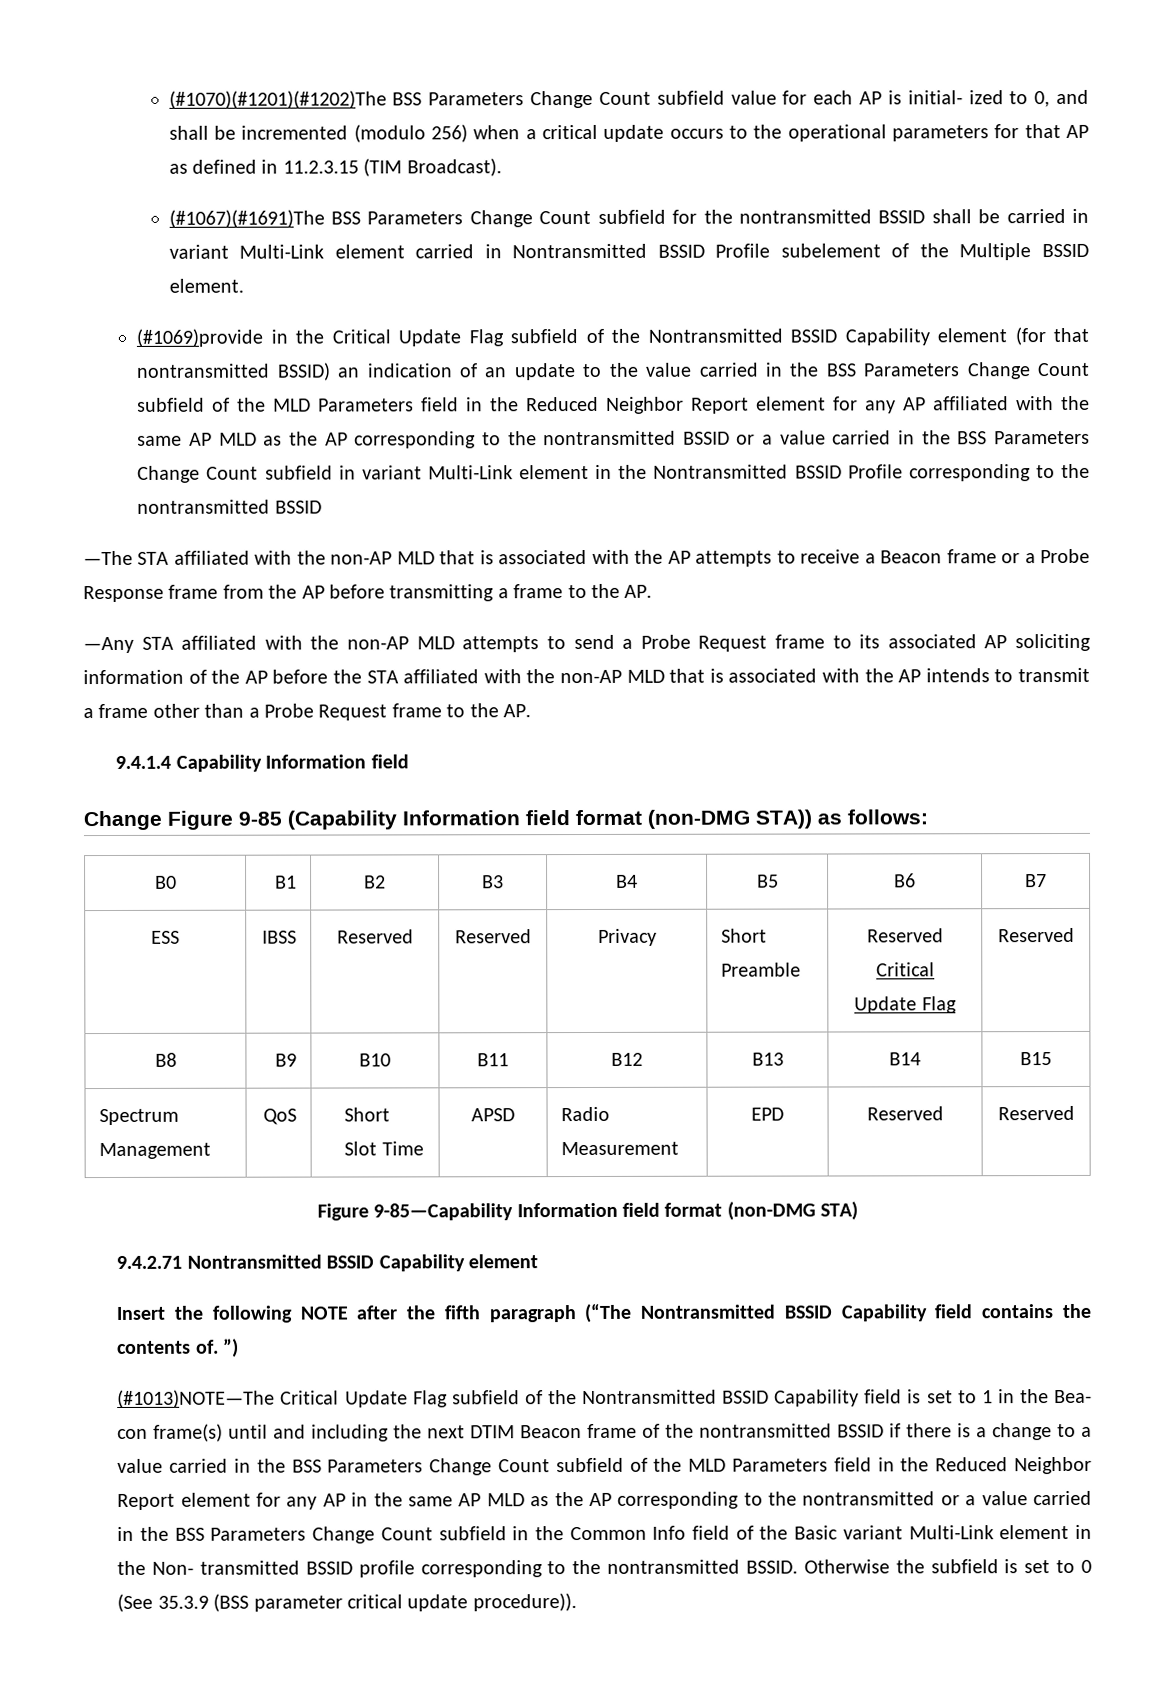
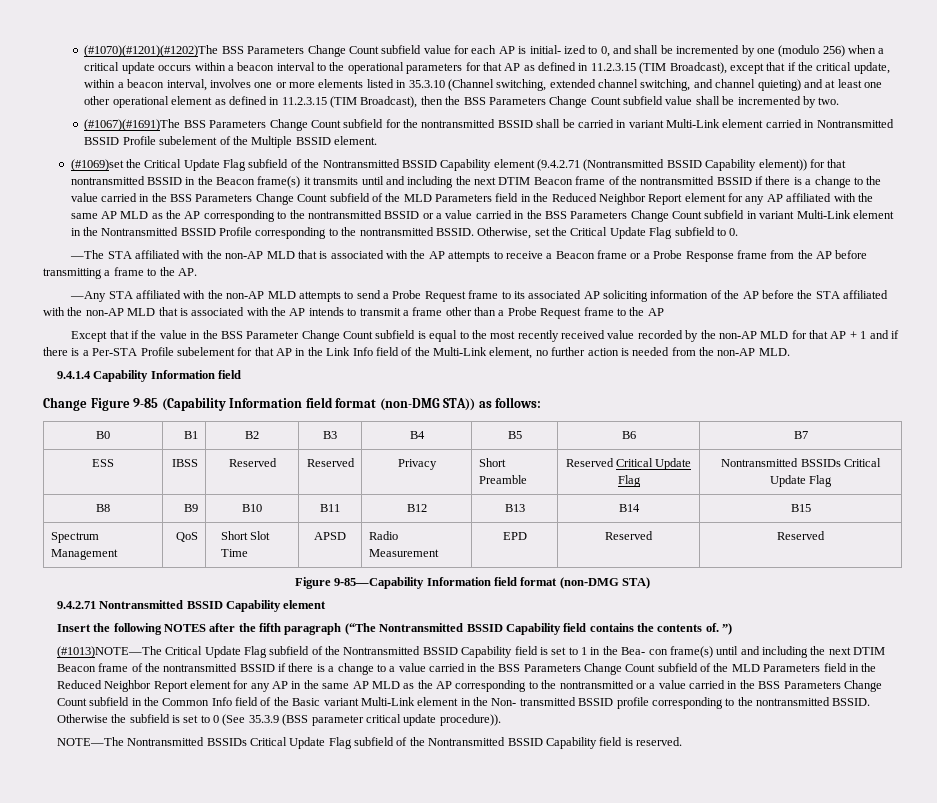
(349, 132) none -> [741,45,775,57] by one
(724, 133) none -> [194,62,315,71] within a beacon interval
[406,158,502,177] Broadcast). -> [669,62,890,74] [84,79,883,91] [84,96,840,108] Broadcast), except that if the critical update, within a beacon interval, involves one or more elements listed in 35.3.10 (Channel switching, extended channel switching, and channel quieting) and at least one other operational element as defined in 11.2.3.15 (TIM Broadcast), then the BSS Parameters Change Count subfield value shall be incremented by two.
[136,328,288,347] (#1069)provide in -> [70,159,124,171] (#1069)set
[1014,327,1090,346] [136,362,576,381] (for that nontransmitted BSSID) an indication of an update -> [537,159,847,171] [70,176,851,188] (9.4.2.71 (Nontransmitted BSSID Capability element)) for that nontransmitted BSSID in the Beacon frame(s) it transmits until and including the next DTIM Beacon frame of the nontransmitted BSSID if there is a change
[274,500,322,514] BSSID -> [435,227,739,239] BSSID. Otherwise, set the Critical Update Flag subfield to 0.
[502,704,531,718] AP. -> [647,308,664,316] [71,330,899,342] [43,347,790,359] AP // Except that if the value in the BSS Parameter Change Count subfield is equal to the most recently received value recorded by the non-AP MLD for that AP + 1 and if there is a Per-STA Profile subelement for that AP in the Link Info field of the Multi-Link element, no further action is needed from the non-AP MLD.
[997,927,1075,943] Reserved -> [721,458,881,467] [769,475,833,487] Nontransmitted BSSIDs Critical Update Flag
[299,1306,348,1320] NOTE -> [163,624,206,632] NOTES
(577, 1602) none -> [56,737,683,749] // NOTE—The Nontransmitted BSSIDs Critical Update Flag subfield of the Nontransmitted BSSID Capability field is reserved.

